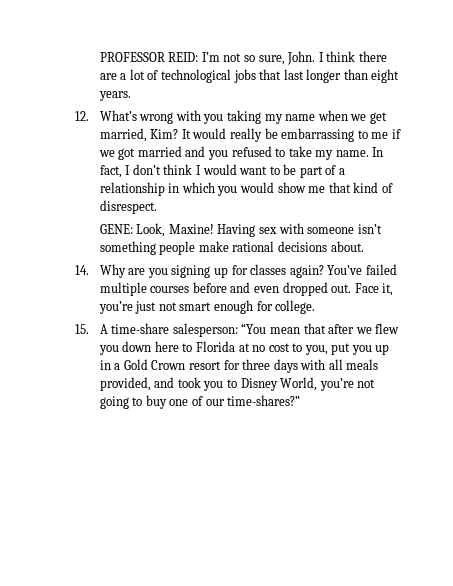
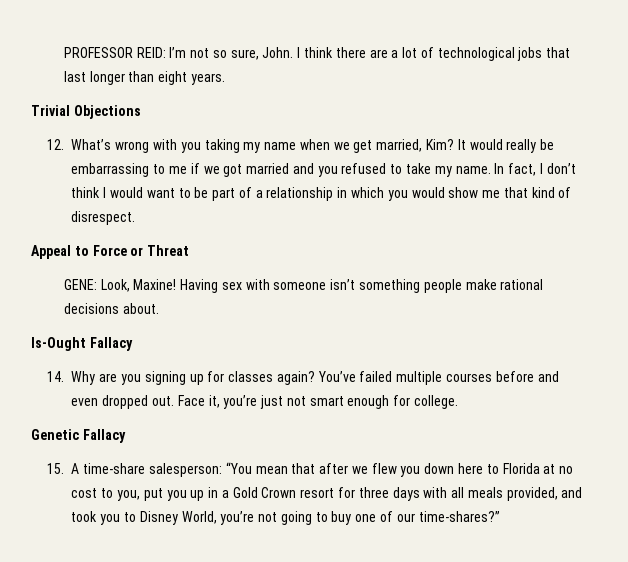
(131, 96) none -> [31,105,141,119] // Trivial Objections
(157, 207) none -> [31,245,190,259] // Appeal to Force or Threat
(364, 246) none -> [31,337,133,351] // Is-Ought Fallacy
(316, 307) none -> [31,429,126,443] // Genetic Fallacy

